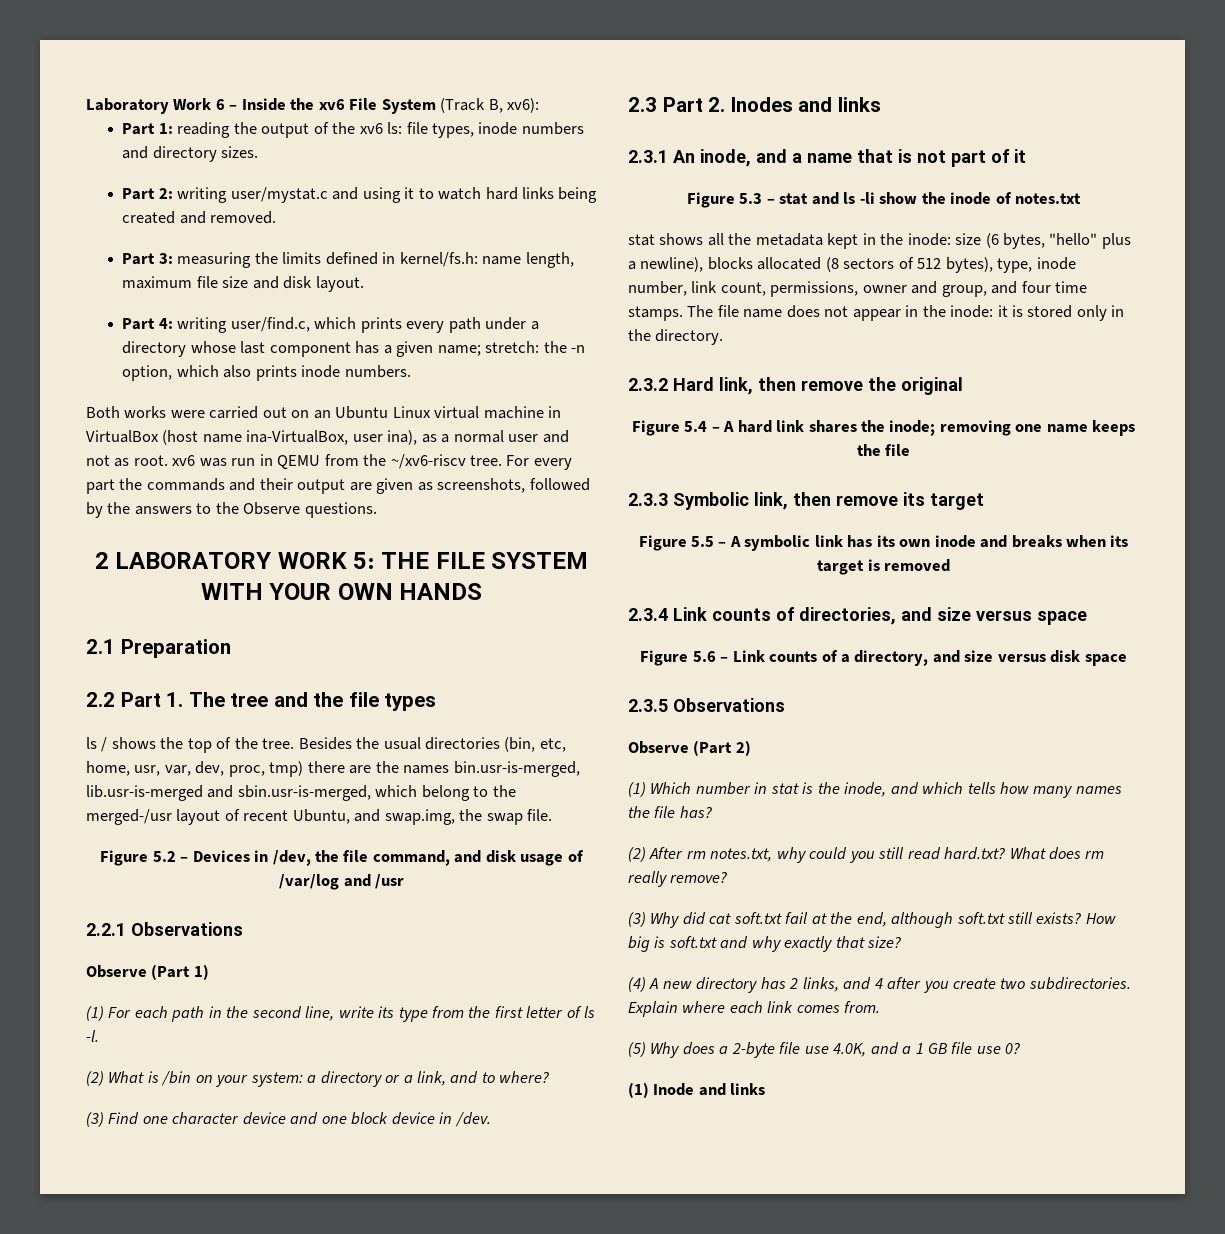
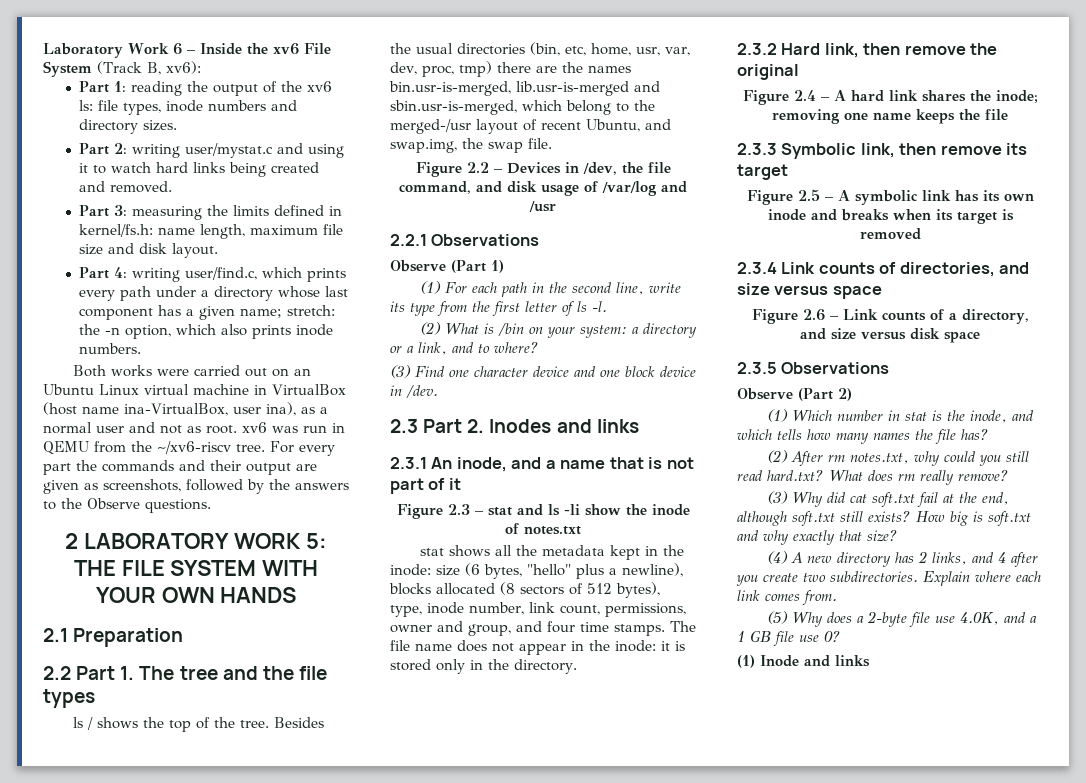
[152,851,176,862] 5.2 -> [466,162,489,173] 2.2
[739,193,763,204] 5.3 -> [447,504,470,515] 2.3
[684,421,708,432] 5.4 -> [793,90,816,101] 2.4
[690,536,714,547] 5.5 -> [797,189,820,201] 2.5
[692,651,716,662] 5.6 -> [802,309,825,321] 2.6

